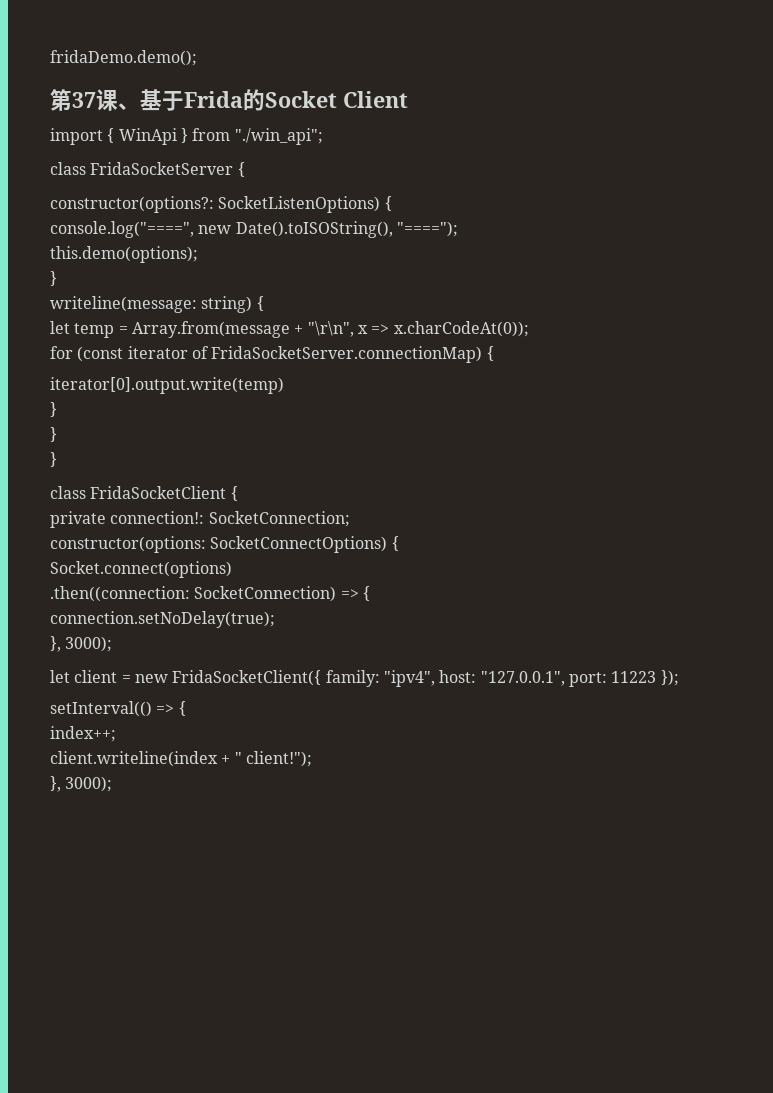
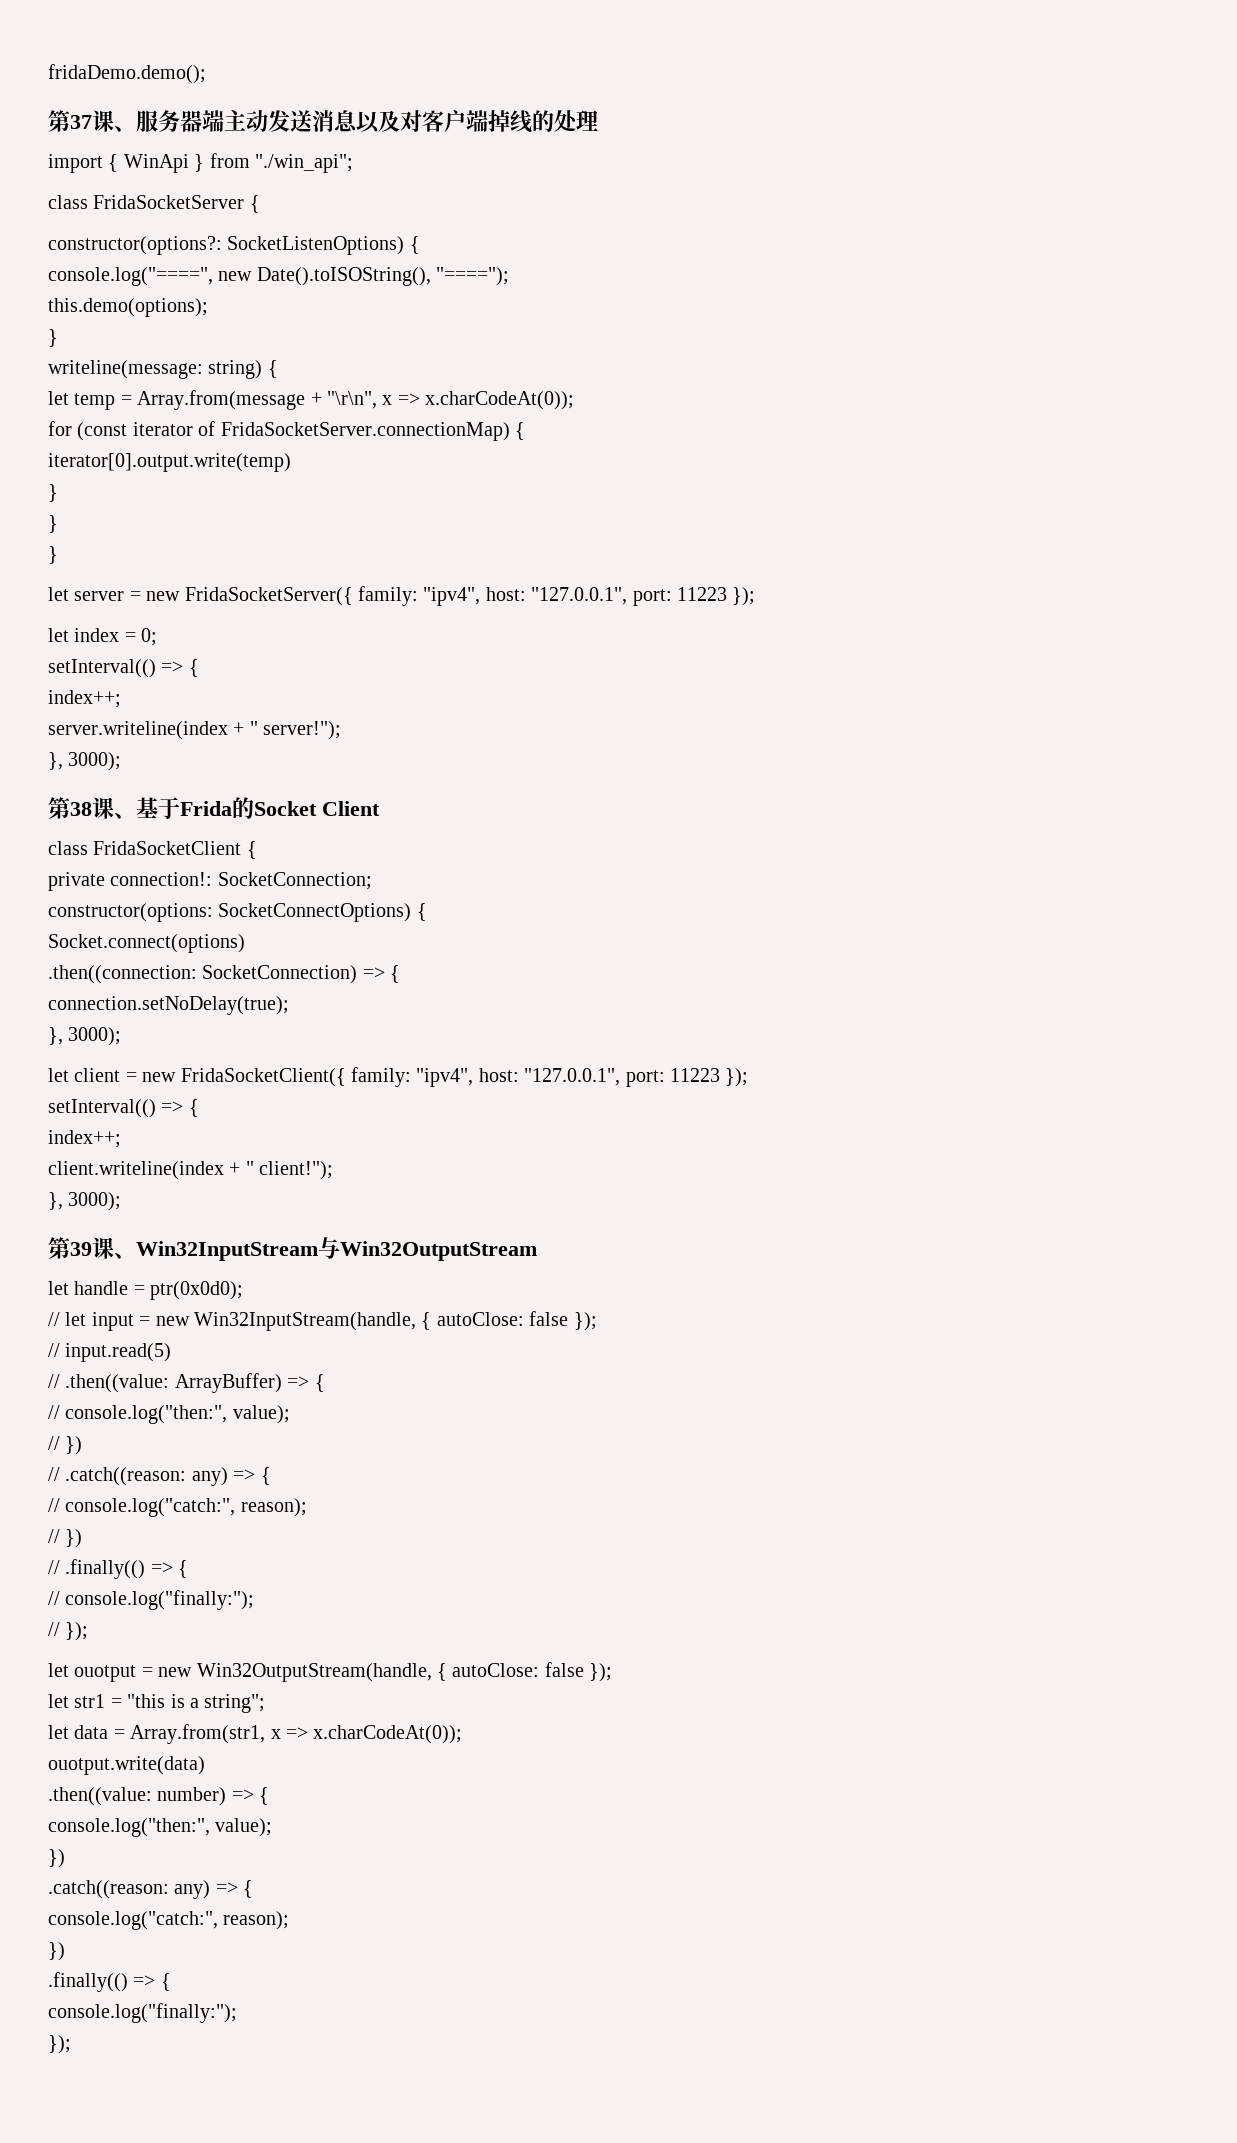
[140,89,408,111] 基于Frida的Socket Client -> [136,110,598,133] 服务器端主动发送消息以及对客户端掉线的处理
(57, 459) none -> [48,586,756,606] [48,628,158,646] [48,659,199,678] [48,690,121,708] [48,721,342,740] [48,752,122,771] [48,797,380,819] // let server = new FridaSocketServer({ family: "ipv4", host: "127.0.0.1", port: 11223 }); // let index = 0; // setInterval(() => { // index++; // server.writeline(index + " server!"); // }, 3000); // 第38课、基于Frida的Socket Client
(113, 784) none -> [48,1237,537,1261] [48,1281,244,1300] [48,1311,597,1331] [48,1343,172,1362] [48,1373,325,1393] [48,1405,290,1424] [48,1436,83,1455] [48,1467,271,1486] [48,1498,307,1517] [48,1529,83,1548] [48,1559,189,1579] [48,1590,255,1610] [48,1622,89,1641] [48,1662,613,1682] [48,1694,266,1713] [48,1724,463,1744] [48,1756,205,1775] [48,1787,270,1806] [48,1818,273,1837] [48,1849,65,1868] [48,1880,254,1899] [48,1911,290,1930] [48,1942,65,1961] [48,1972,171,1992] [48,2003,237,2023] [48,2035,71,2054] // 第39课、Win32InputStream与Win32OutputStream // let handle = ptr(0x0d0); // // let input = new Win32InputStream(handle, { autoClose: false }); // // input.read(5) // // .then((value: ArrayBuffer) => { // // console.log("then:", value); // // }) // // .catch((reason: any) => { // // console.log("catch:", reason); // // }) // // .finally(() => { // // console.log("finally:"); // // }); // let ouotput = new Win32OutputStream(handle, { autoClose: false }); // let str1 = "this is a string"; // let data = Array.from(str1, x => x.charCodeAt(0)); // ouotput.write(data) // .then((value: number) => { // console.log("then:", value); // }) // .catch((reason: any) => { // console.log("catch:", reason); // }) // .finally(() => { // console.log("finally:"); // });

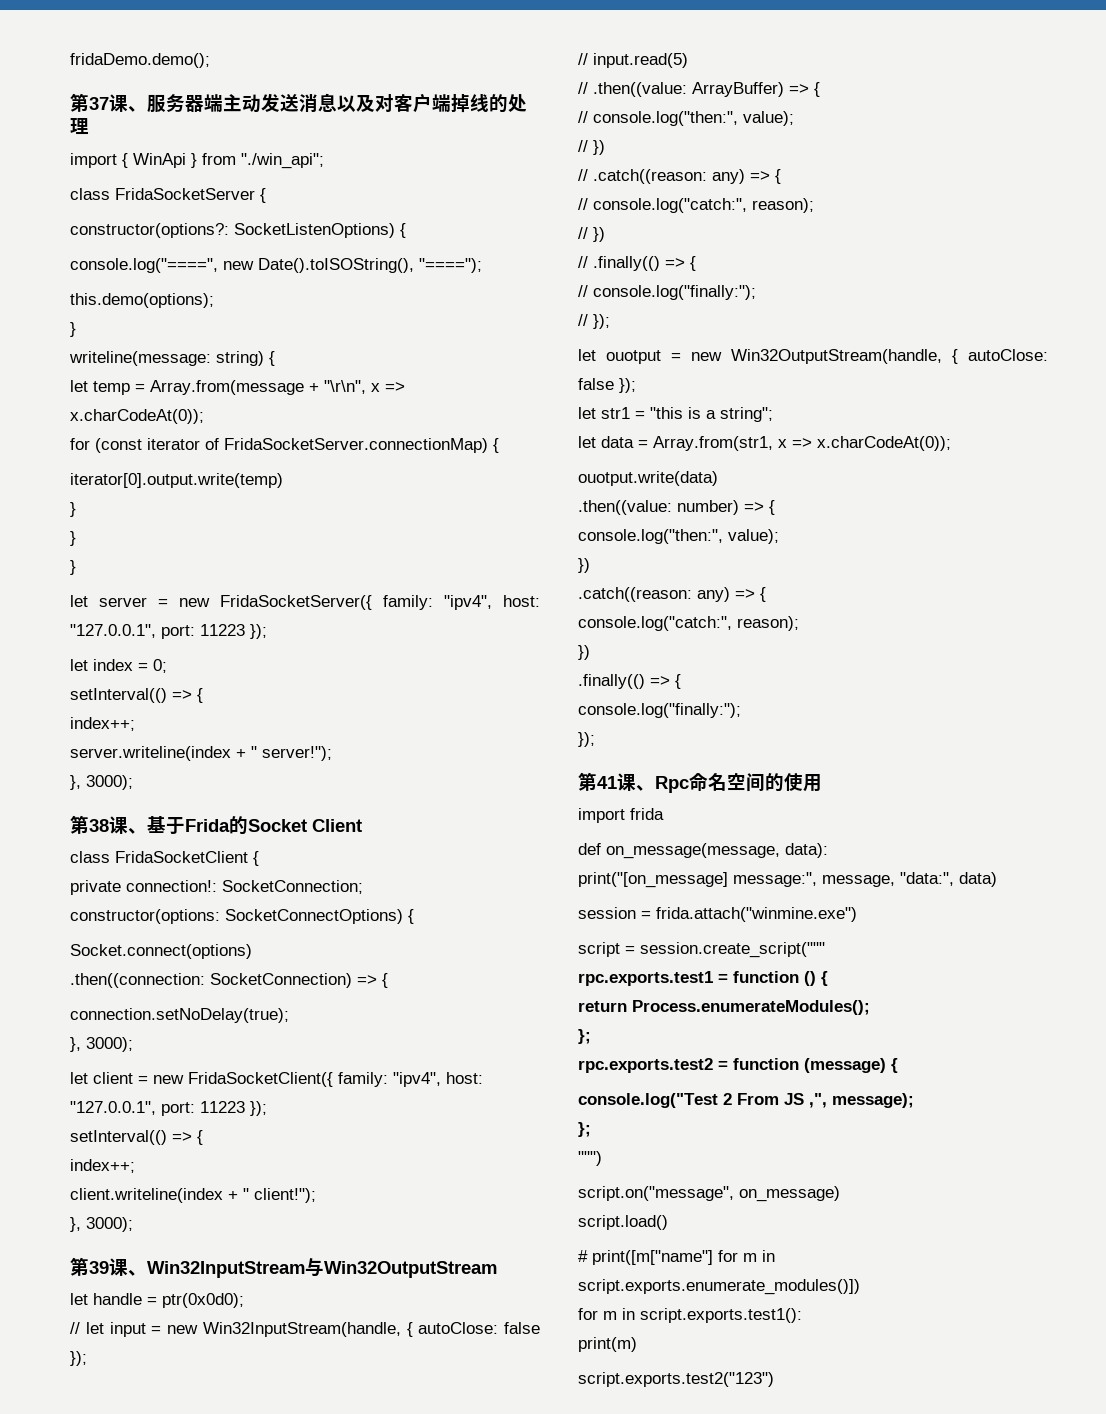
(71, 2044) none -> [578,772,822,793] [578,808,664,823] [578,843,828,859] [578,872,997,888] [578,907,857,922] [578,942,825,958] [578,971,828,986] [578,1000,870,1015] [578,1029,591,1044] [578,1058,898,1073] [578,1093,914,1108] [578,1122,591,1137] [578,1151,602,1166] [578,1186,840,1202] [578,1215,668,1230] [578,1250,775,1265] [578,1279,860,1295] [578,1308,802,1323] [578,1337,637,1352] [578,1372,774,1387] // 第41课、Rpc命名空间的使用 // import frida // def on_message(message, data): // print("[on_message] message:", message, "data:", data) // session = frida.attach("winmine.exe") // script = session.create_script(""" // rpc.exports.test1 = function () { // return Process.enumerateModules(); // }; // rpc.exports.test2 = function (message) { // console.log("Test 2 From JS ,", message); // }; // """) // script.on("message", on_message) // script.load() // # print([m["name"] for m in script.exports.enumerate_modules()]) // for m in script.exports.test1(): // print(m) // script.exports.test2("123")

